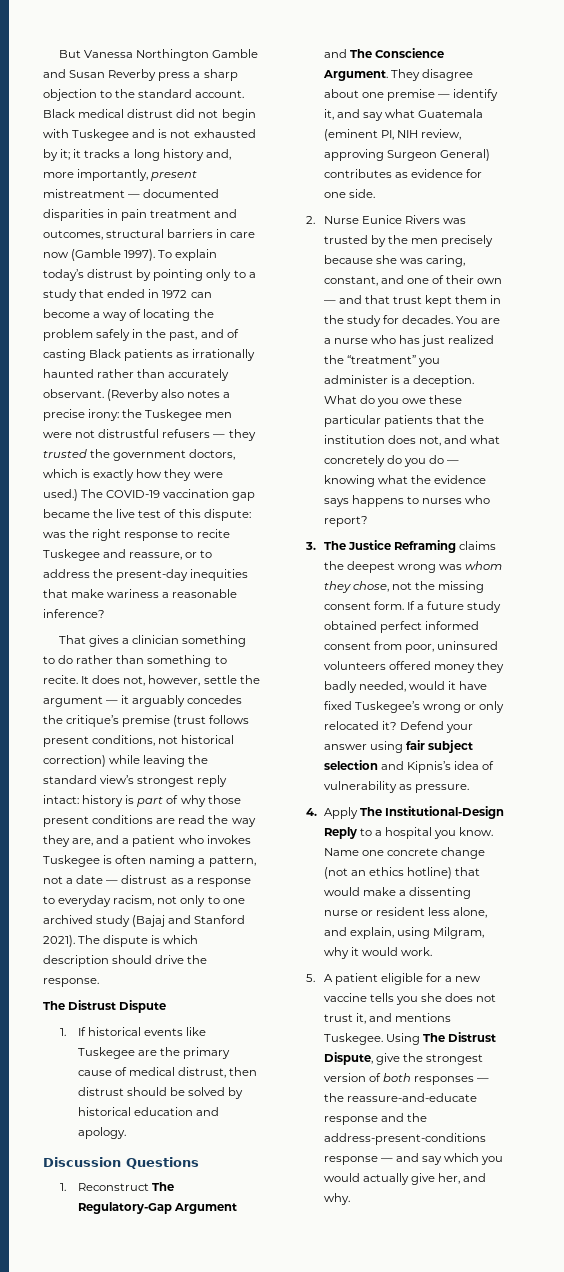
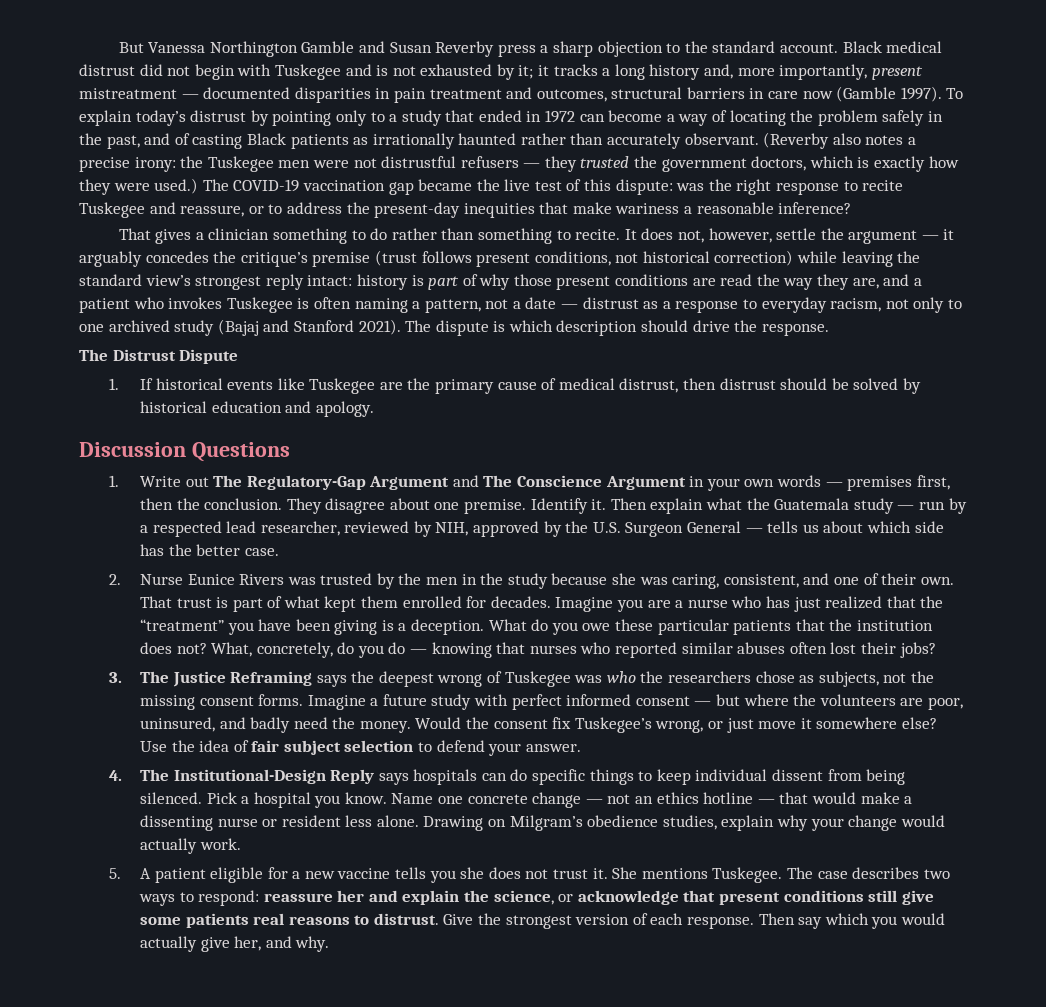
[77,1183,149,1191] Reconstruct -> [139,476,209,487] Write out
[322,69,473,81] [323,89,499,101] [323,109,484,121] [323,129,461,141] [323,149,490,161] [323,169,482,178] [323,189,375,198] Argument. They disagree about one premise — identify it, and say what Guatemala (eminent PI, NIH review, approving Surgeon General) contributes as evidence for one side. -> [605,475,950,491] [139,498,967,514] [139,521,944,537] [139,544,279,556] Argument in your own words — premises first, then the conclusion. They disagree about one premise. Identify it. Then explain what the Guatemala study — run by a respected lead researcher, reviewed by NIH, approved by the U.S. Surgeon General — tells us about which side has the better case.
[441,235,494,247] precisely -> [461,573,548,589] in the study
[323,276,378,286] constant, -> [723,574,799,588] consistent,
[477,278,503,284] [323,295,502,307] [323,315,479,327] own — and that trust kept them in the study for decades. You -> [920,577,954,585] [139,596,643,612] own. That trust is part of what kept them enrolled for decades. Imagine you
(495, 339) none -> [886,596,916,608] that
[323,375,388,384] administer -> [258,619,378,635] have been giving
[418,435,501,446] [323,455,385,467] not, and what concretely -> [176,642,333,658] not? What, concretely,
[377,475,486,484] [323,495,491,507] [323,516,368,527] what the evidence says happens to nurses who report? -> [496,642,936,658] that nurses who reported similar abuses often lost their jobs?
[458,541,496,550] claims -> [316,675,347,687] says
[438,561,503,570] [323,581,389,593] was whom they chose, -> [487,671,879,687] of Tuskegee was who the researchers chose as subjects,
[373,601,415,610] form. If -> [258,694,366,710] forms. Imagine
[323,621,377,630] obtained -> [474,694,509,706] with
[373,641,498,653] [323,661,504,673] [323,681,488,693] [323,701,505,713] [323,721,473,733] [323,740,473,753] [323,760,495,773] [323,781,469,793] from poor, uninsured volunteers offered money they badly needed, would it have fixed Tuskegee’s wrong or only relocated it? Defend your answer using fair subject selection and Kipnis’s idea of vulnerability as pressure. -> [694,694,963,710] [139,717,937,733] [139,740,581,756] — but where the volunteers are poor, uninsured, and badly need the money. Would the consent fix Tuskegee’s wrong, or just move it somewhere else? Use the idea of fair subject selection to defend your answer.
[323,807,358,819] Apply -> (123, 775) none
[359,828,372,836] to -> [378,769,906,785] [139,792,237,804] says hospitals can do specific things to keep individual dissent from being silenced. Pick
[323,867,452,879] (not an ethics hotline) -> [585,792,775,804] — not an ethics hotline —
[453,907,488,918] [323,927,484,939] [323,947,398,959] alone, and explain, using Milgram, why it would -> [376,815,945,831] [139,838,197,854] alone. Drawing on Milgram’s obedience studies, explain why your change would actually
[355,1013,451,1024] [323,1032,496,1045] [323,1052,483,1065] [323,1073,490,1085] [323,1093,477,1102] [323,1113,427,1125] [323,1133,486,1145] [323,1153,419,1165] it, and mentions Tuskegee. Using The Distrust Dispute, give the strongest version of both responses — the reassure-and-educate response and the address-present-conditions response — and -> [592,867,950,883] [138,890,934,906] [139,913,795,929] it. She mentions Tuskegee. The case describes two ways to respond: reassure her and explain the science, or acknowledge that present conditions still give some patients real reasons to distrust. Give the strongest version of each response. Then

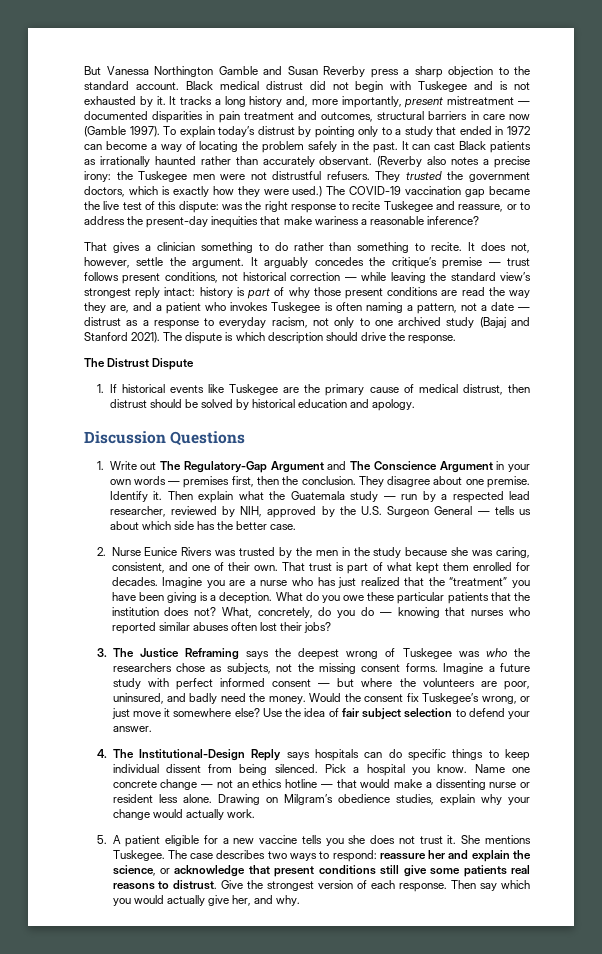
[518,65,550,79] it; it -> [156,96,177,105] it. It
[106,133,243,149] past, and of casting -> [372,141,456,153] past. It can cast
[460,156,577,172] refusers — they -> [326,171,401,182] refusers. They
[848,229,955,244] argument — it -> [192,257,258,268] argument. It
[374,250,417,266] (trust -> [488,258,530,266] — trust
[714,250,794,266] correction) -> [290,272,357,281] correction —

